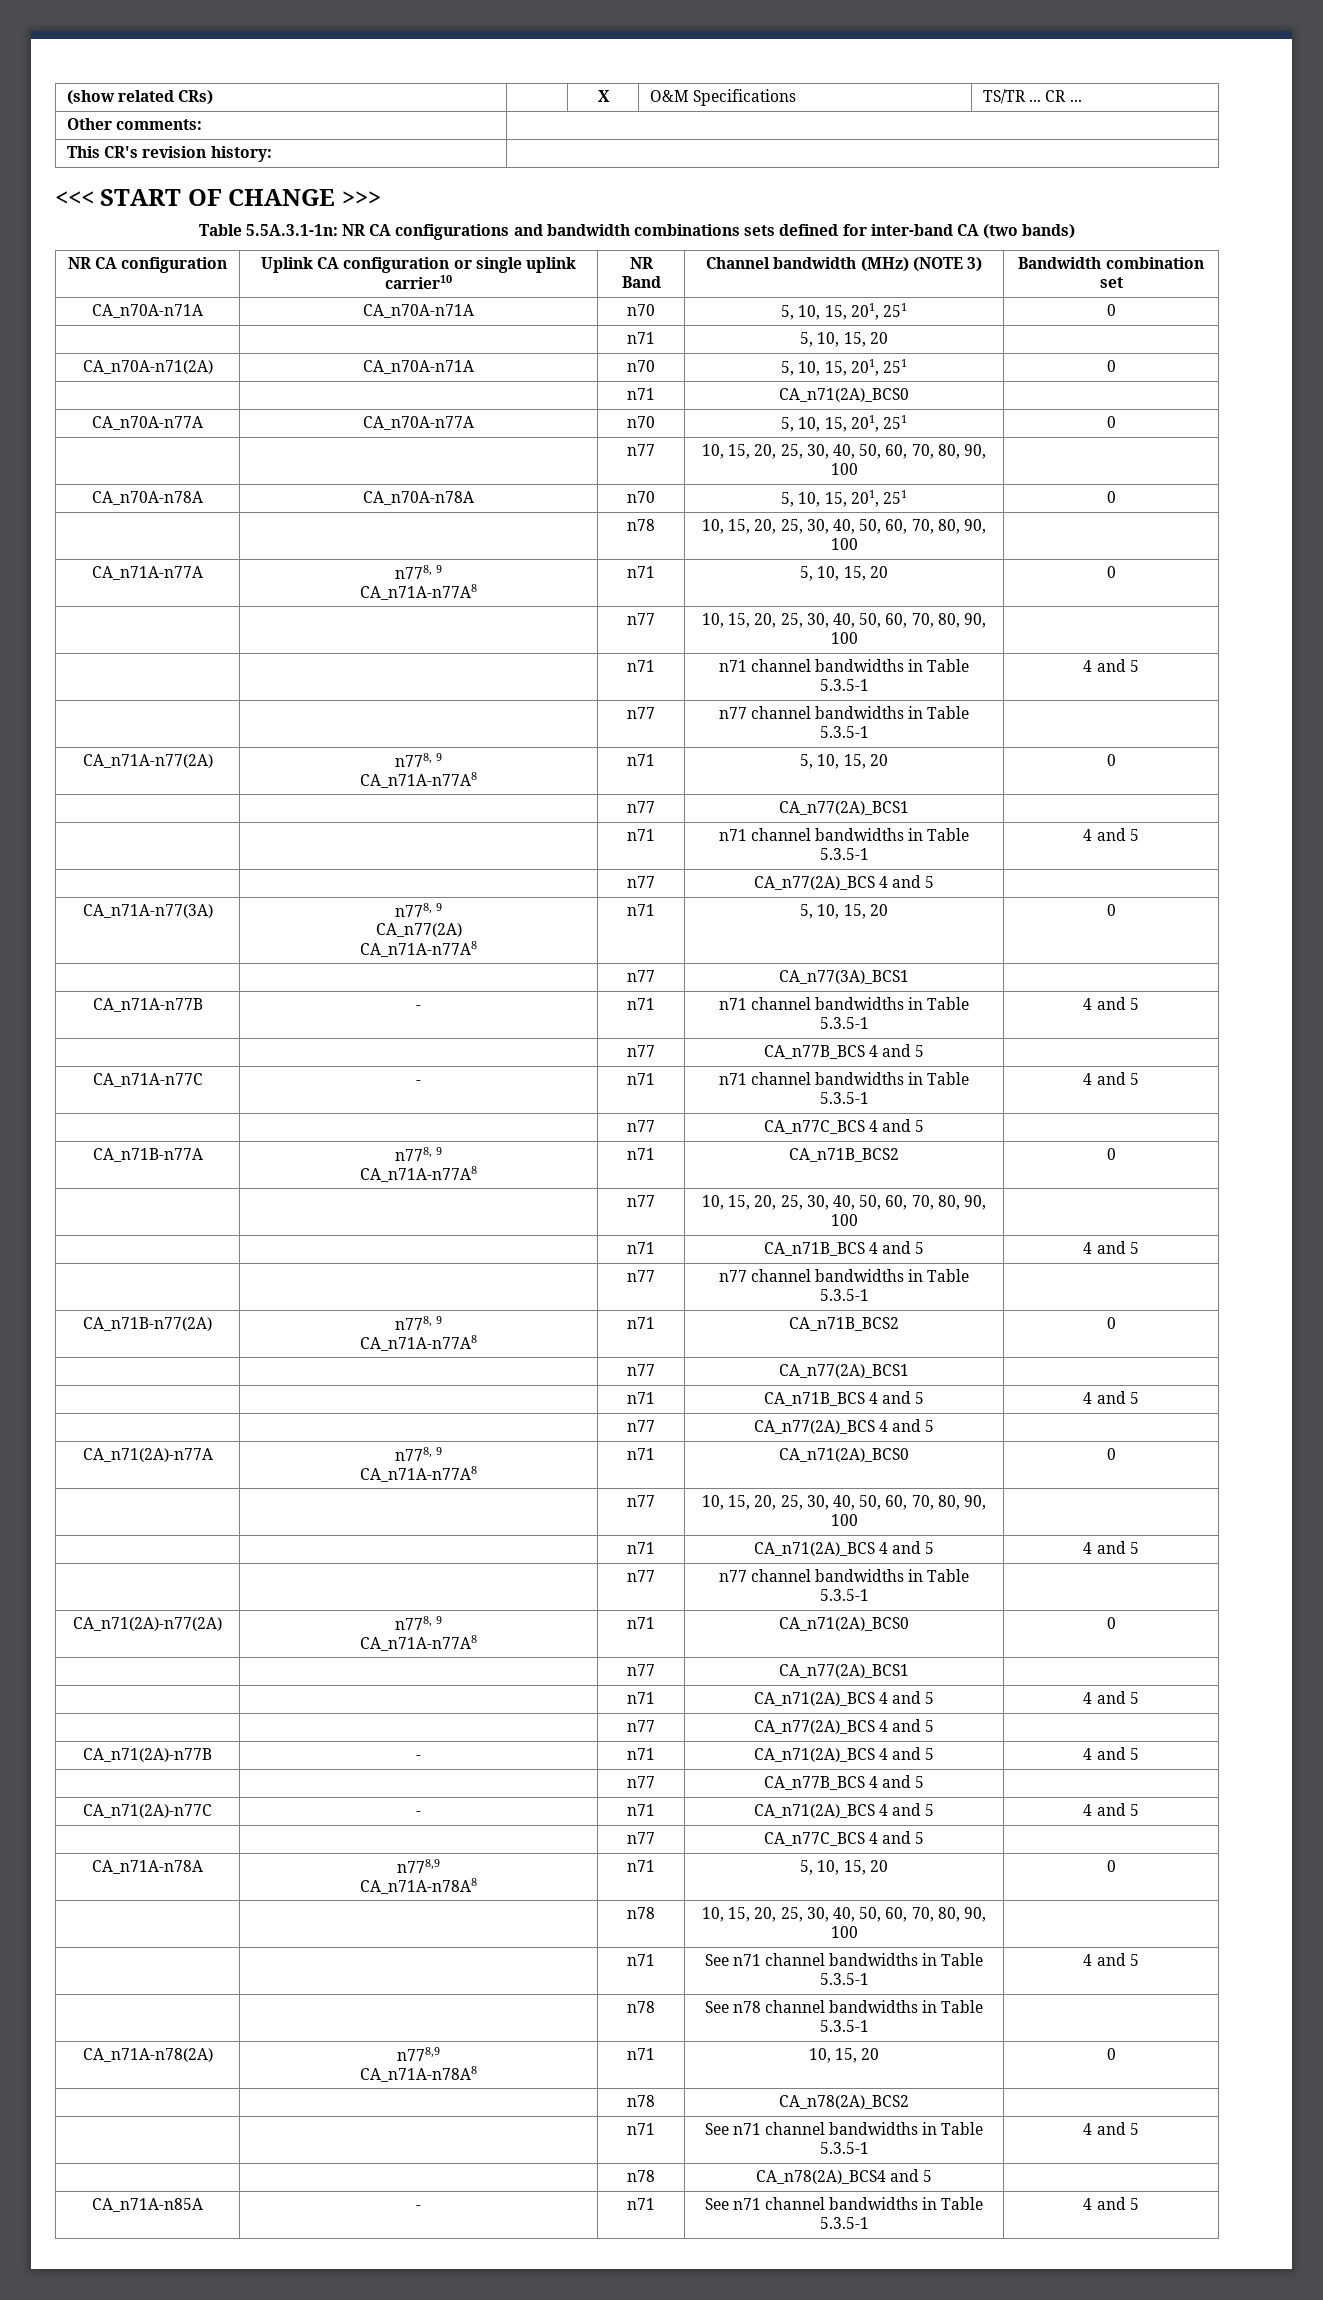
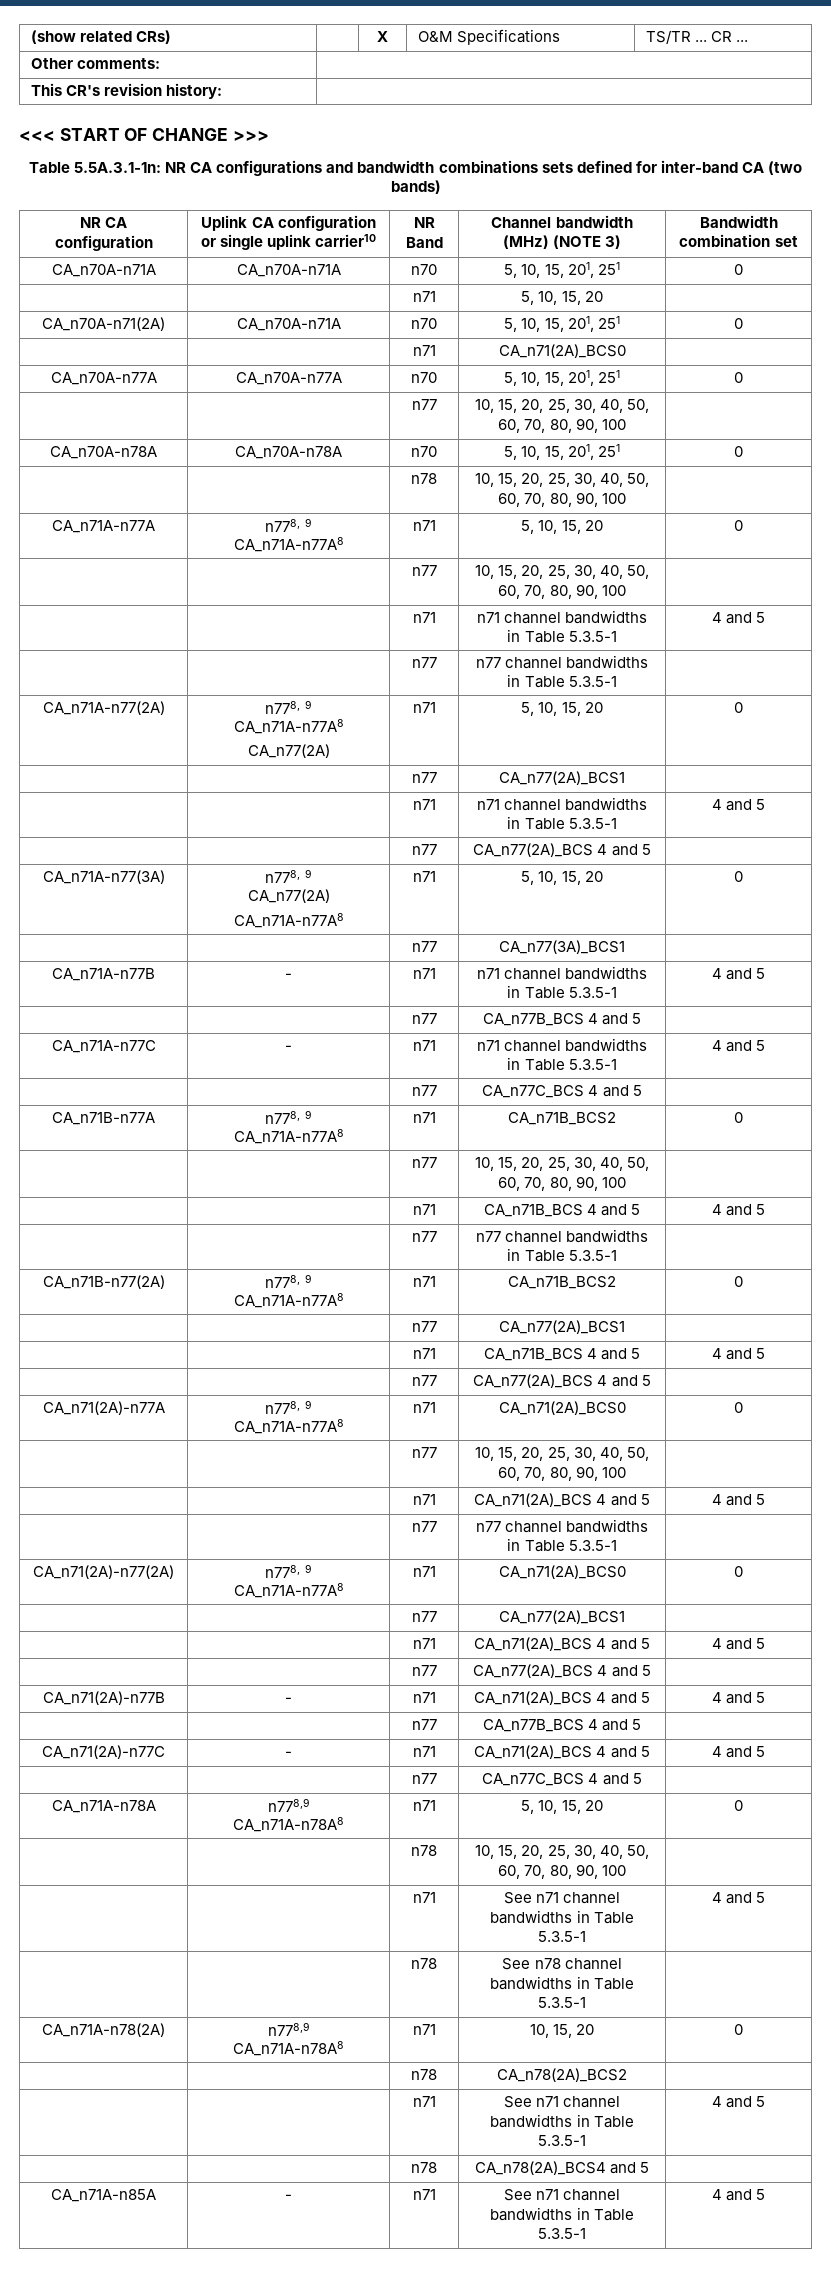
(477, 780) none -> [247,744,330,758] // CA_n77(2A)

